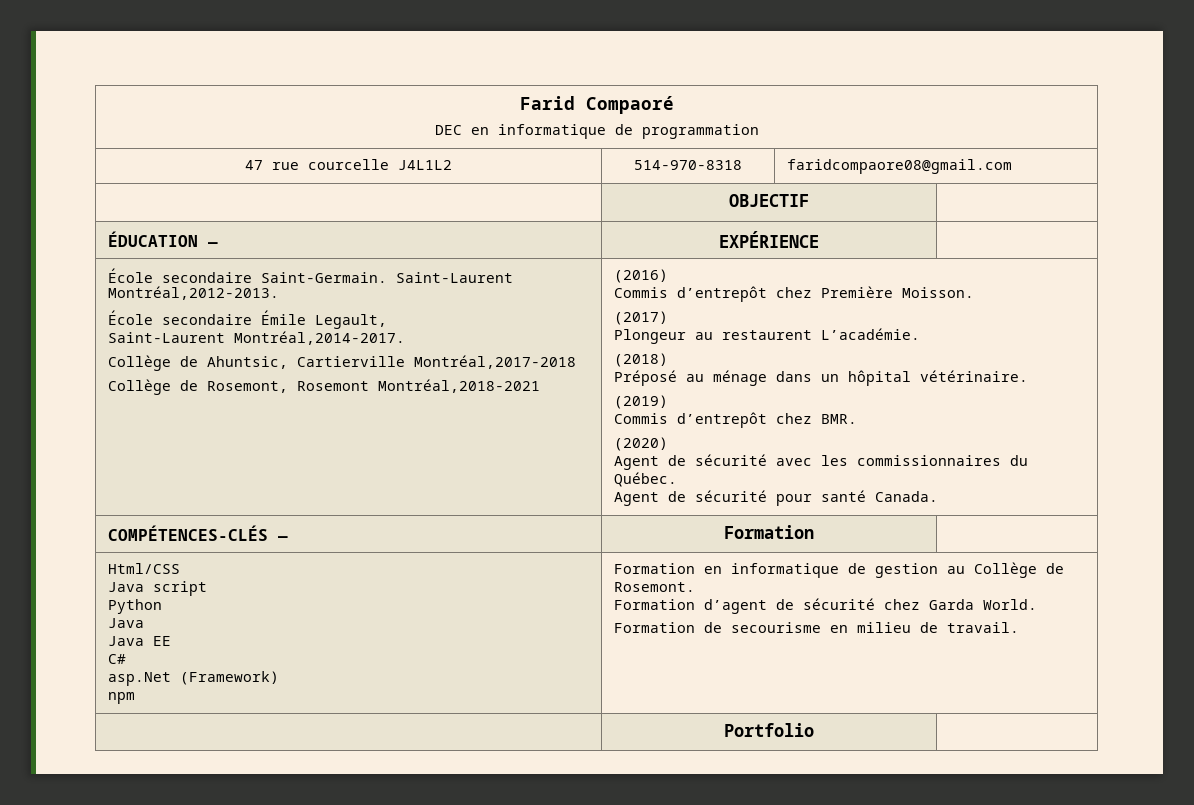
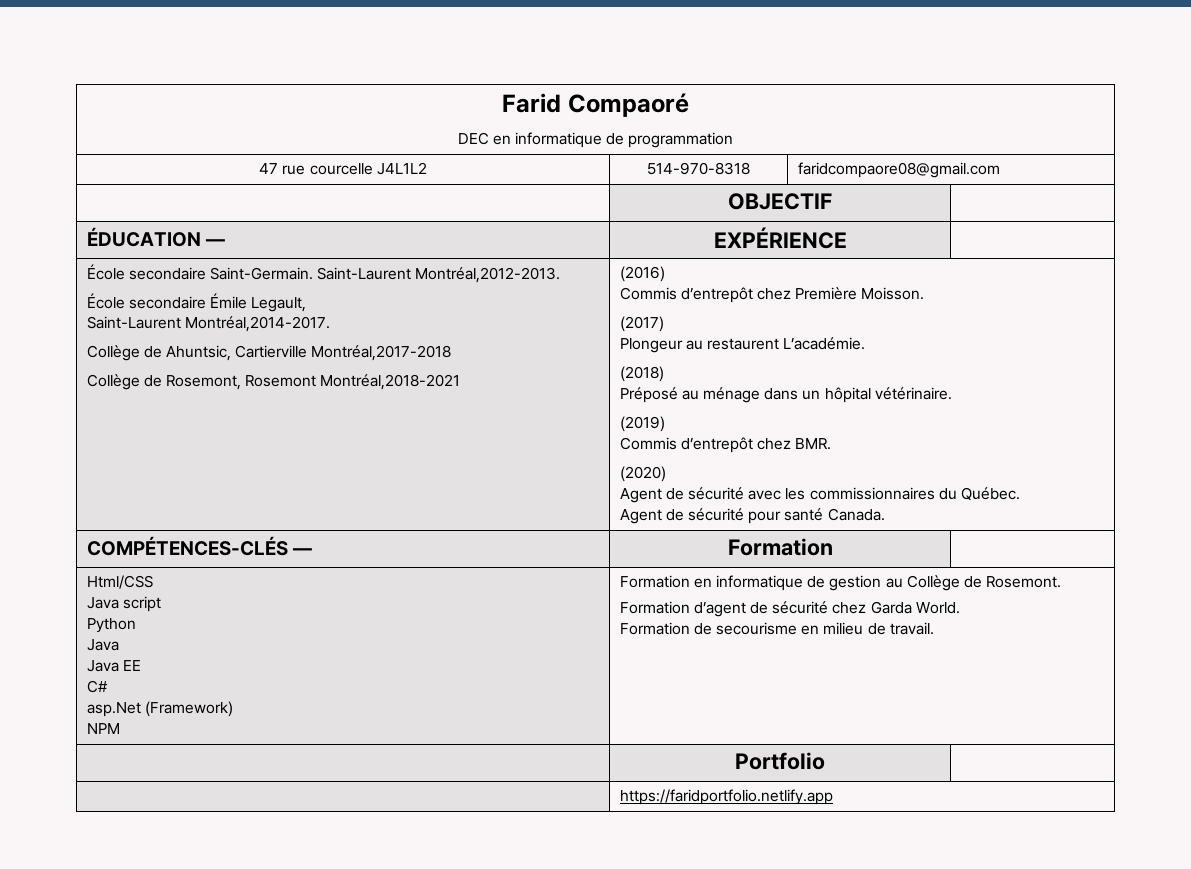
[107,692,135,704] npm -> [86,723,120,734] NPM
(814, 730) none -> [619,789,833,805] // | https://faridportfolio.netlify.app

